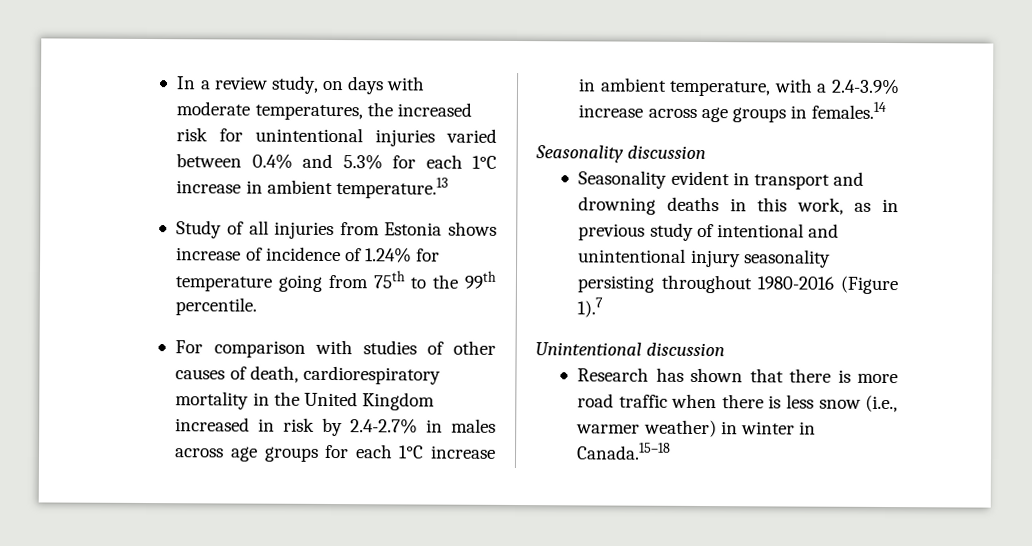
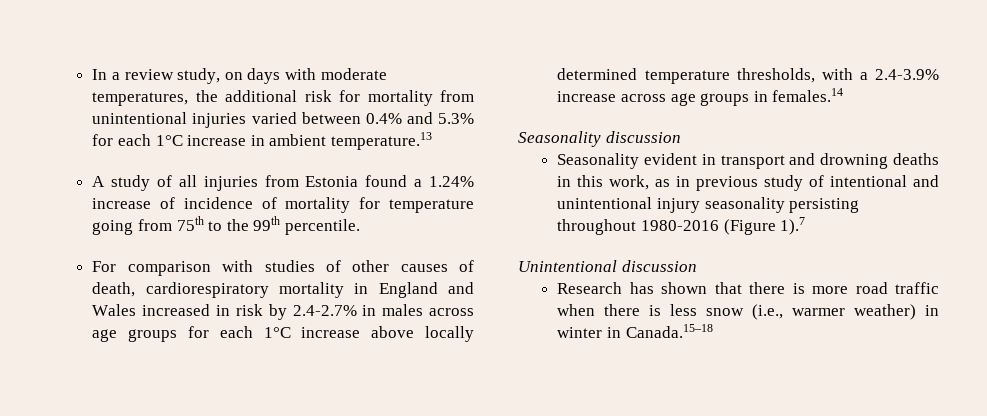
[396,102,472,117] increased -> [225,90,298,102] additional
(244, 135) none -> [367,90,474,106] mortality from
[176,220,223,239] Study -> [92,175,151,191] A study
[447,221,497,236] shows -> [365,175,474,187] found a 1.24%
[364,247,412,263] 1.24% -> [285,197,351,213] mortality
[273,391,435,411] the United Kingdom -> [378,282,474,298] [92,304,137,316] England and Wales
[578,77,772,97] in ambient temperature, -> [371,326,474,342] [557,68,815,84] above locally determined temperature thresholds,

